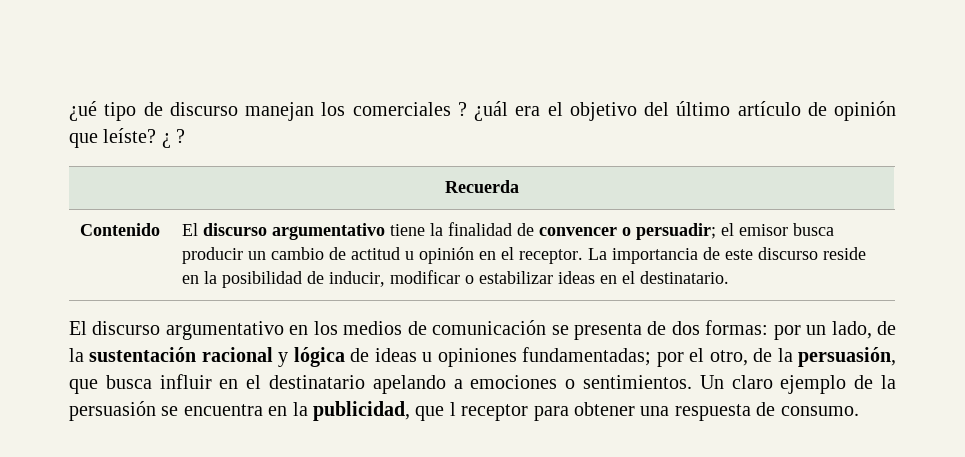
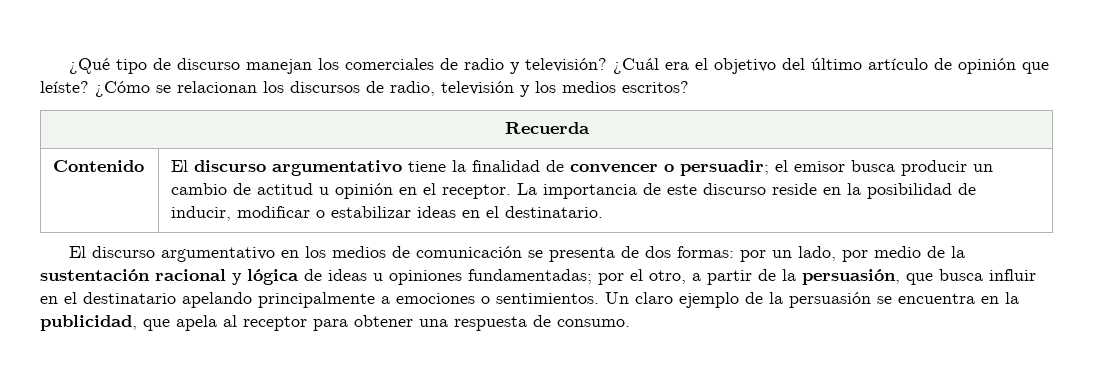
[69,101,97,121] ¿ué -> [69,58,111,74] ¿Qué
[457,101,508,121] ? ¿uál -> [440,58,660,74] de radio y televisión? ¿Cuál
[161,129,186,148] ¿ ? -> [95,81,689,97] ¿Cómo se relacionan los discursos de radio, televisión y los medios escritos?
(872, 330) none -> [842,246,922,262] por medio
(748, 358) none -> [692,270,752,285] a partir
(446, 384) none -> [258,292,375,308] principalmente
[449,402,456,416] l -> [176,315,237,331] apela al

